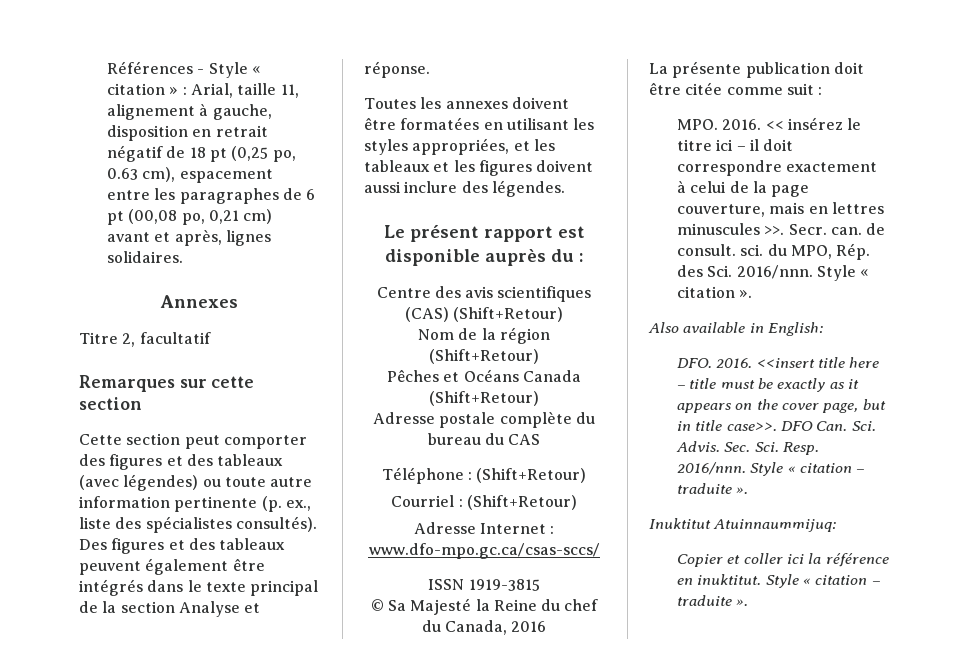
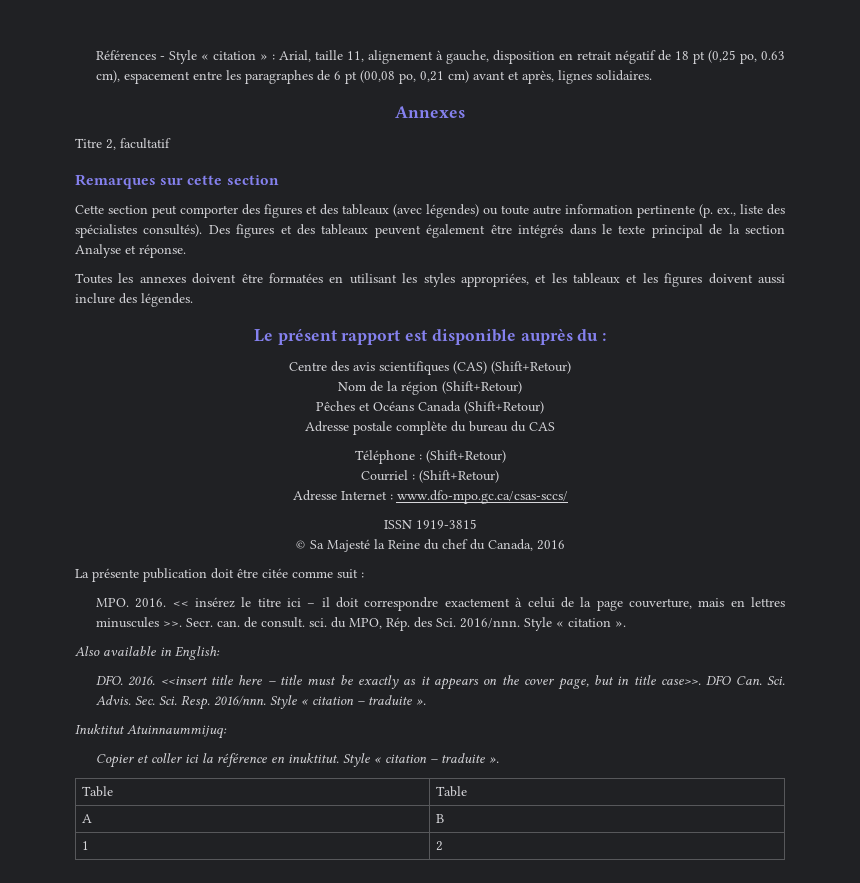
(749, 602) none -> [82,786,114,797] [436,786,468,797] [82,814,93,823] [436,814,445,823] [82,841,90,850] [436,841,444,851] // Table | Table // A | B // 1 | 2

